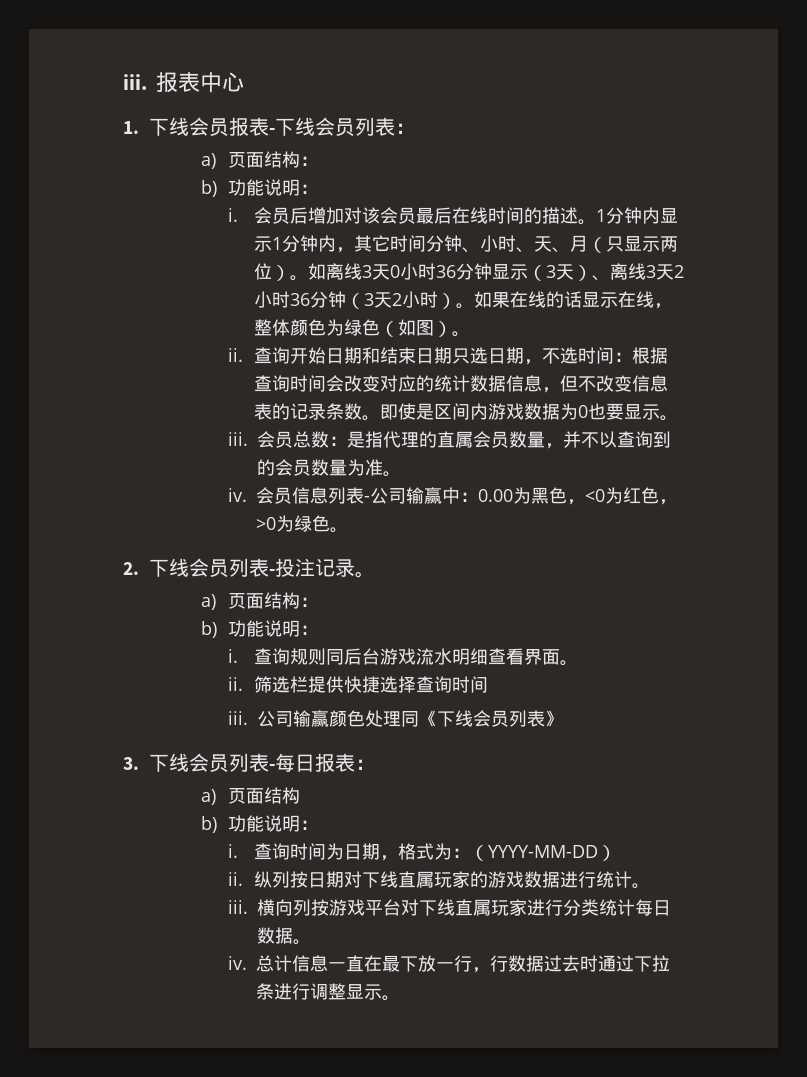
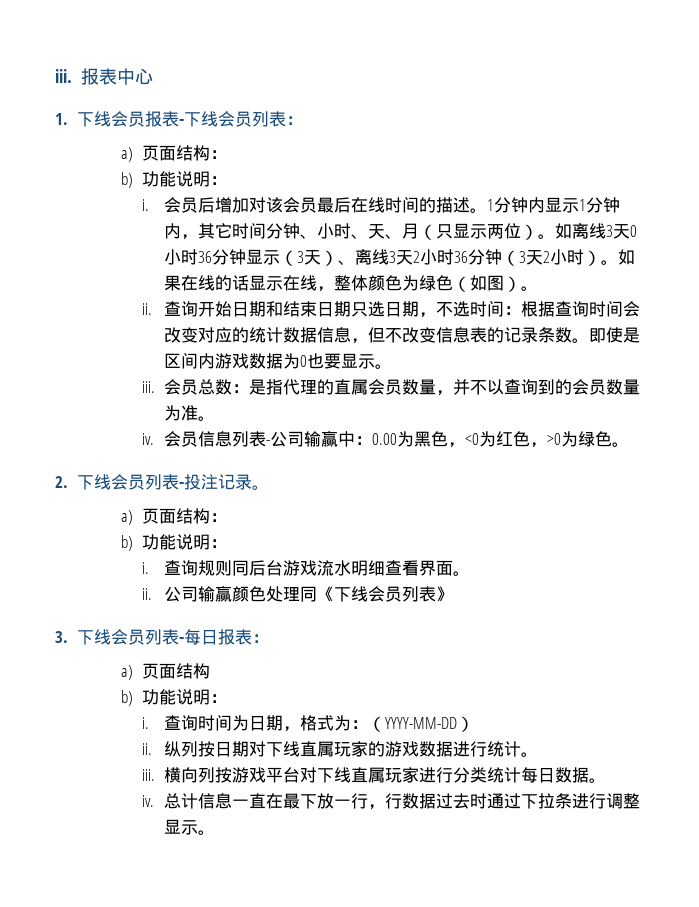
[253,676,488,693] [227,711,248,725] 筛选栏提供快捷选择查询时间 // iii. -> (153, 594) none

